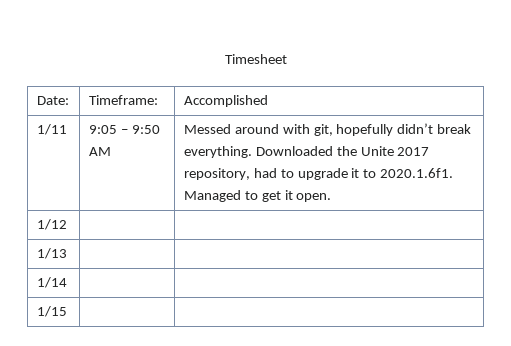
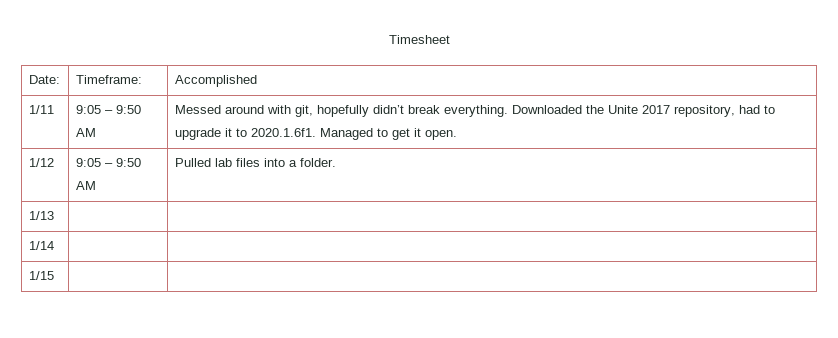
(67, 224) | -> [75,158,141,167] [75,181,96,190] [174,158,336,167] 9:05 – 9:50 AM | Pulled lab files into a folder.

